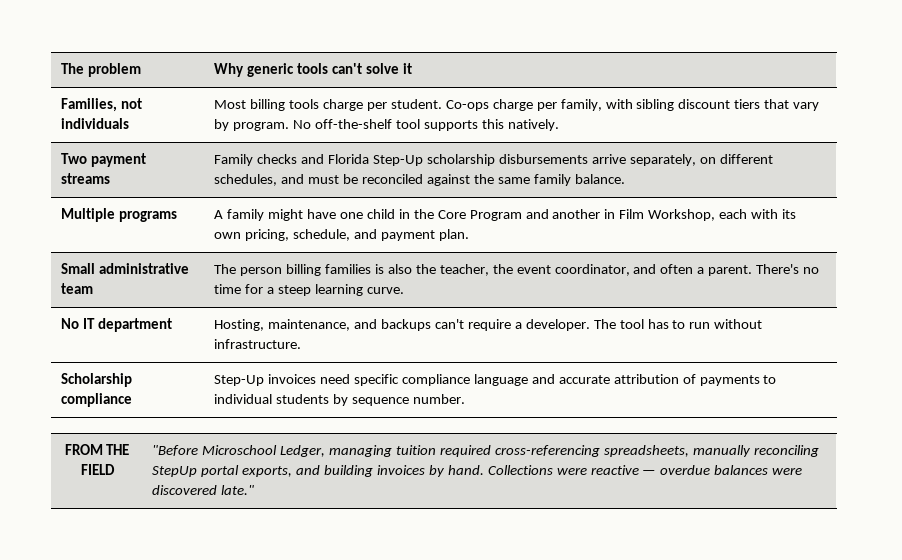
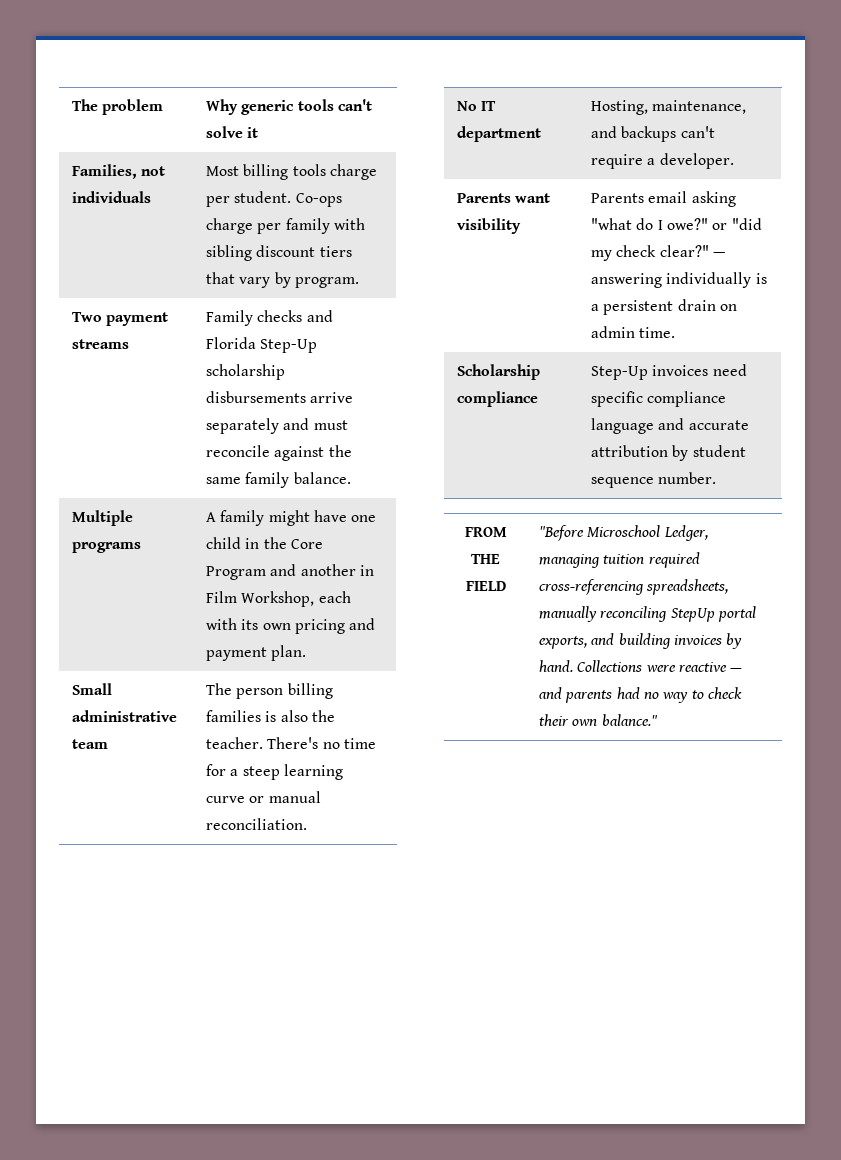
[560,99,602,111] family, -> [285,218,330,234] family
[293,119,559,131] No off-the-shelf tool supports this natively. -> (359, 282) none
[629,154,773,166] [214,174,424,186] separately, on different schedules, and must be reconciled -> [205,418,348,434] [205,445,270,457] separately and must reconcile
[245,229,351,241] pricing, schedule, -> [294,619,345,634] pricing
[439,264,753,276] teacher, the event coordinator, and often a parent. -> [205,737,263,749] teacher.
[366,287,404,294] curve. -> [205,791,321,803] [205,818,307,830] curve or manual reconciliation.
[593,319,763,329] [214,339,302,349] The tool has to run without infrastructure. -> [456,193,551,203] [456,218,521,234] [590,191,736,207] [590,218,762,230] [590,245,725,261] [590,272,767,288] [590,299,737,315] [590,326,676,338] // Parents want visibility | Parents email asking "what do I owe?" or "did my check clear?" — answering individually is a persistent drain on admin time.
[682,374,777,386] [214,394,349,406] of payments to individual students by -> [672,445,746,461] by student
[660,465,803,475] [152,485,255,495] overdue balances were discovered late." -> [538,687,742,703] [538,714,658,726] and parents had no way to check their own balance."

